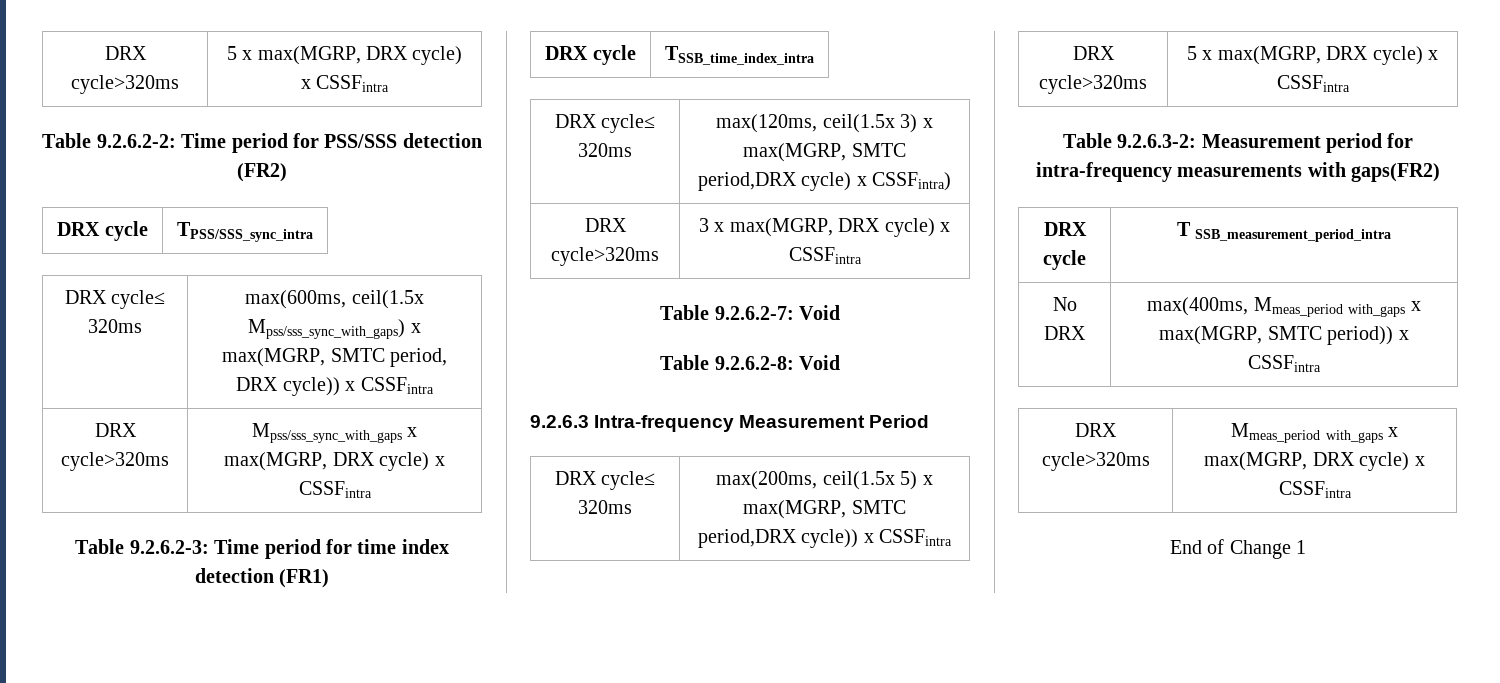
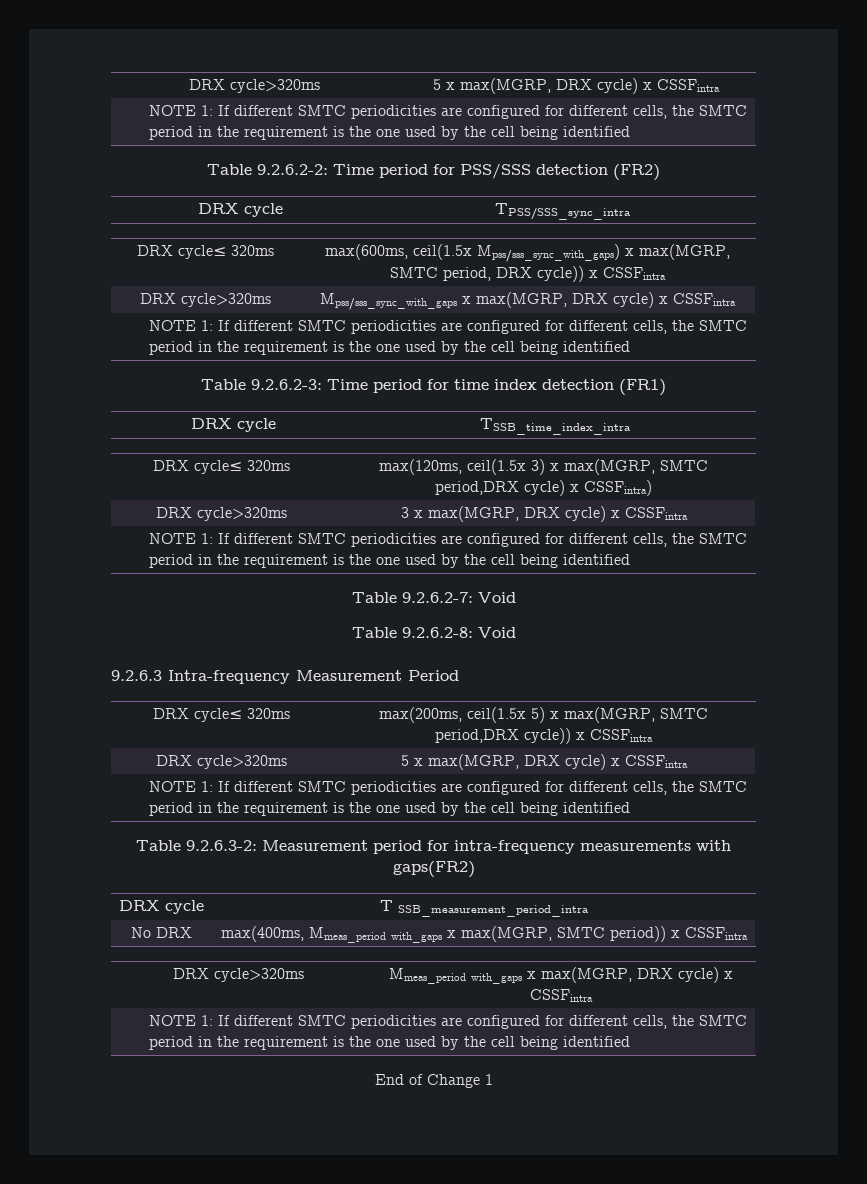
[104,46,147,60] [71,75,179,94] [226,46,463,65] [300,75,390,92] DRX cycle>320ms | 5 x max(MGRP, DRX cycle) x CSSFintra -> [188,79,320,93] [433,78,720,94] [149,105,748,119] [149,126,631,140] DRX cycle>320ms | 5 x max(MGRP, DRX cycle) x CSSFintra // NOTE 1: If different SMTC periodicities are configured for different cells, the SMTC period in the requirement is the one used by the cell being identified
(372, 489) none -> [149,320,748,334] [149,341,631,355] // NOTE 1: If different SMTC periodicities are configured for different cells, the SMTC period in the requirement is the one used by the cell being identified
(862, 255) none -> [149,533,748,547] [149,554,631,568] // NOTE 1: If different SMTC periodicities are configured for different cells, the SMTC period in the requirement is the one used by the cell being identified
(1350, 83) none -> [149,781,748,795] [149,802,631,816] // NOTE 1: If different SMTC periodicities are configured for different cells, the SMTC period in the requirement is the one used by the cell being identified
(1352, 489) none -> [149,1015,748,1029] [149,1036,631,1050] // NOTE 1: If different SMTC periodicities are configured for different cells, the SMTC period in the requirement is the one used by the cell being identified

